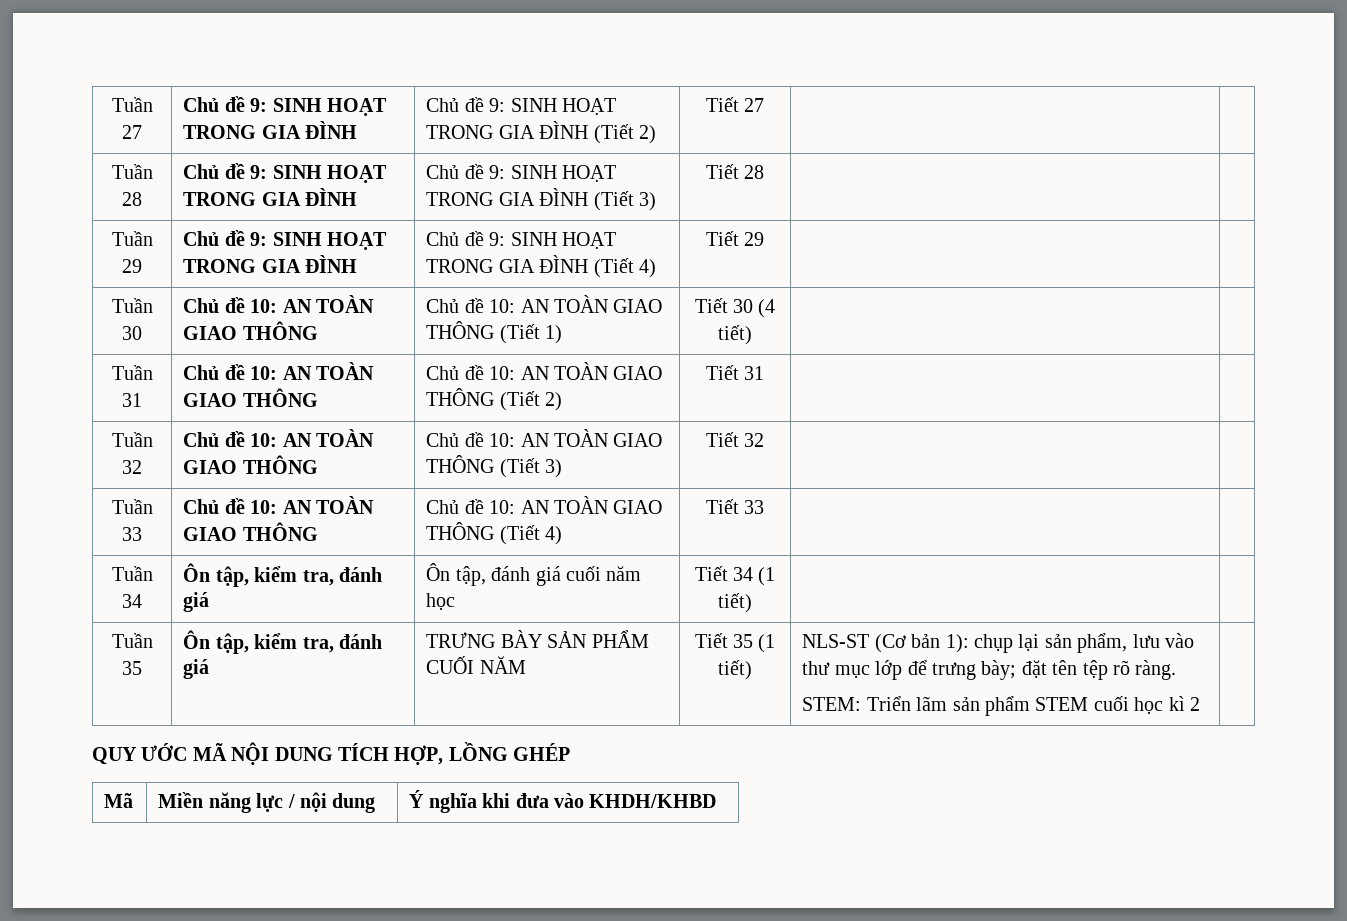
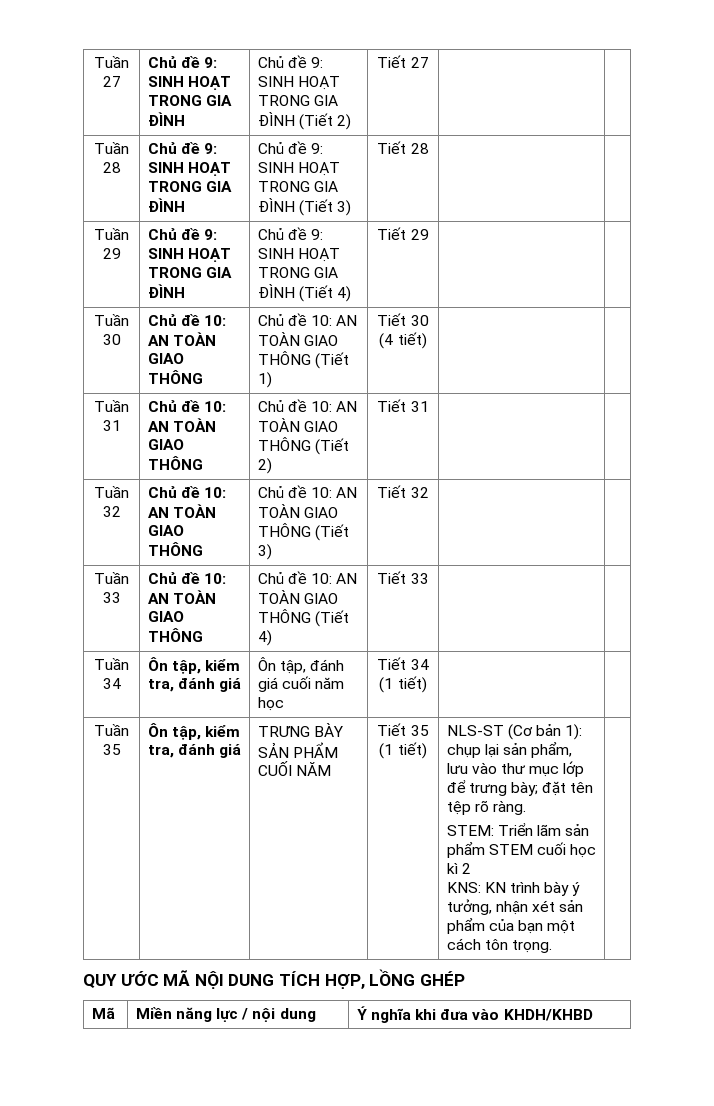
(1201, 704) none -> [446,881,581,896] [446,899,584,915] [446,918,576,934] [446,938,552,953] // KNS: KN trình bày ý tưởng, nhận xét sản phẩm của bạn một cách tôn trọng.

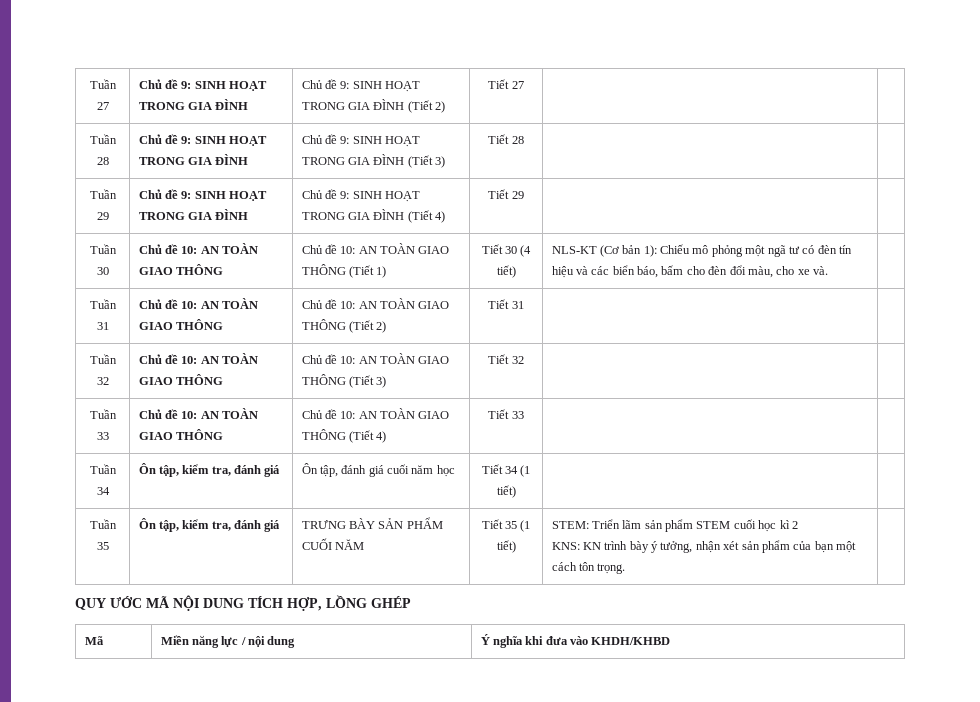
(427, 340) none -> [551,244,853,257] [551,265,829,278] NLS-KT (Cơ bản 1): Chiếu mô phỏng một ngã tư có đèn tín hiệu và các biển báo, bấm cho đèn đổi màu, cho xe và.
[446,724,583,740] [446,742,573,758] [446,761,585,777] [446,780,594,796] [446,800,526,815] NLS-ST (Cơ bản 1): chụp lại sản phẩm, lưu vào thư mục lớp để trưng bày; đặt tên tệp rõ ràng. // -> (516, 546) none

